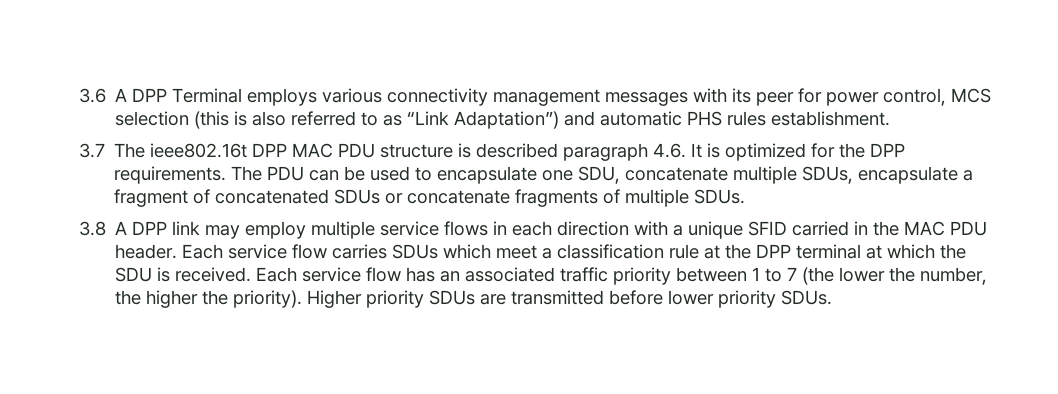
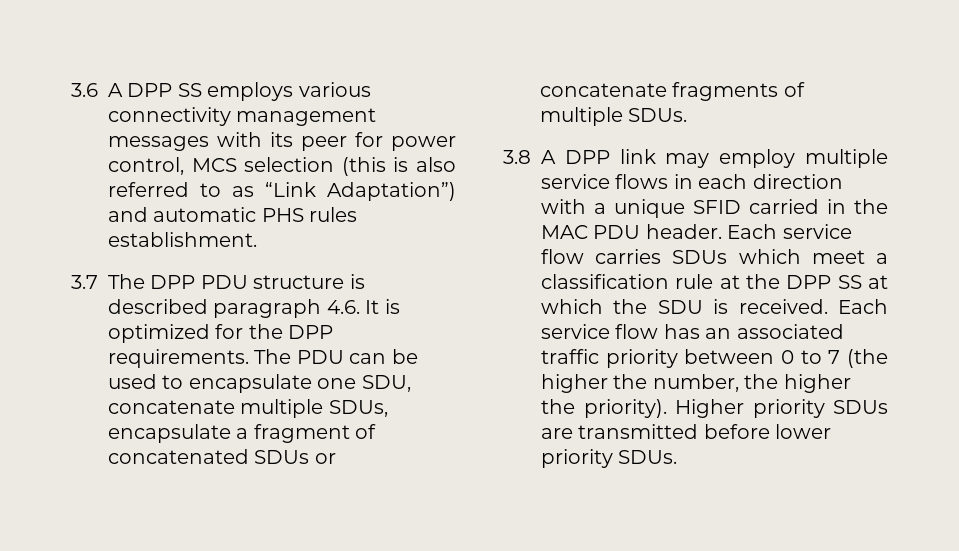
[172,88,243,103] Terminal -> [177,83,202,97] SS
[150,143,334,158] ieee802.16t DPP MAC -> [150,275,196,289] DPP
[796,244,862,259] terminal -> [837,275,862,289] SS
[752,267,761,281] 1 -> [781,350,794,364] 0
[839,267,886,282] lower -> [541,374,608,393] higher

